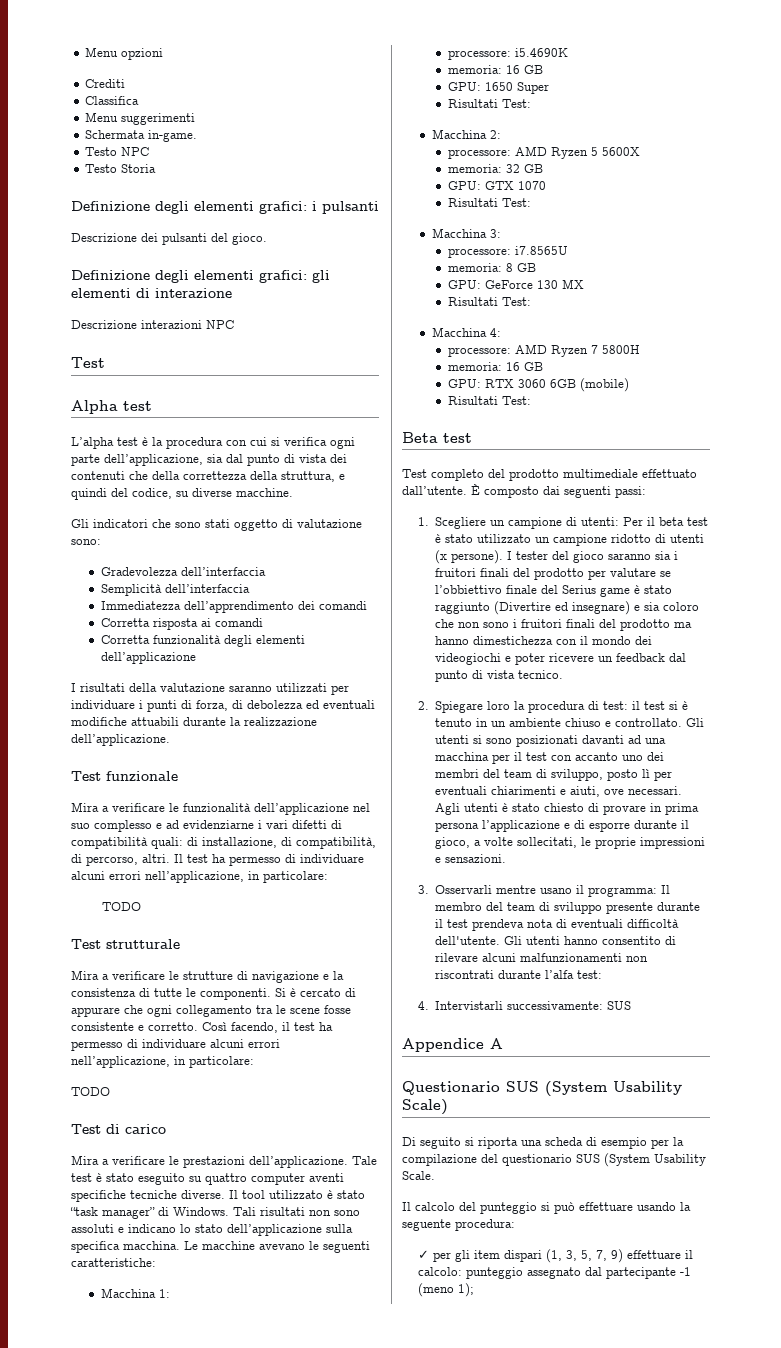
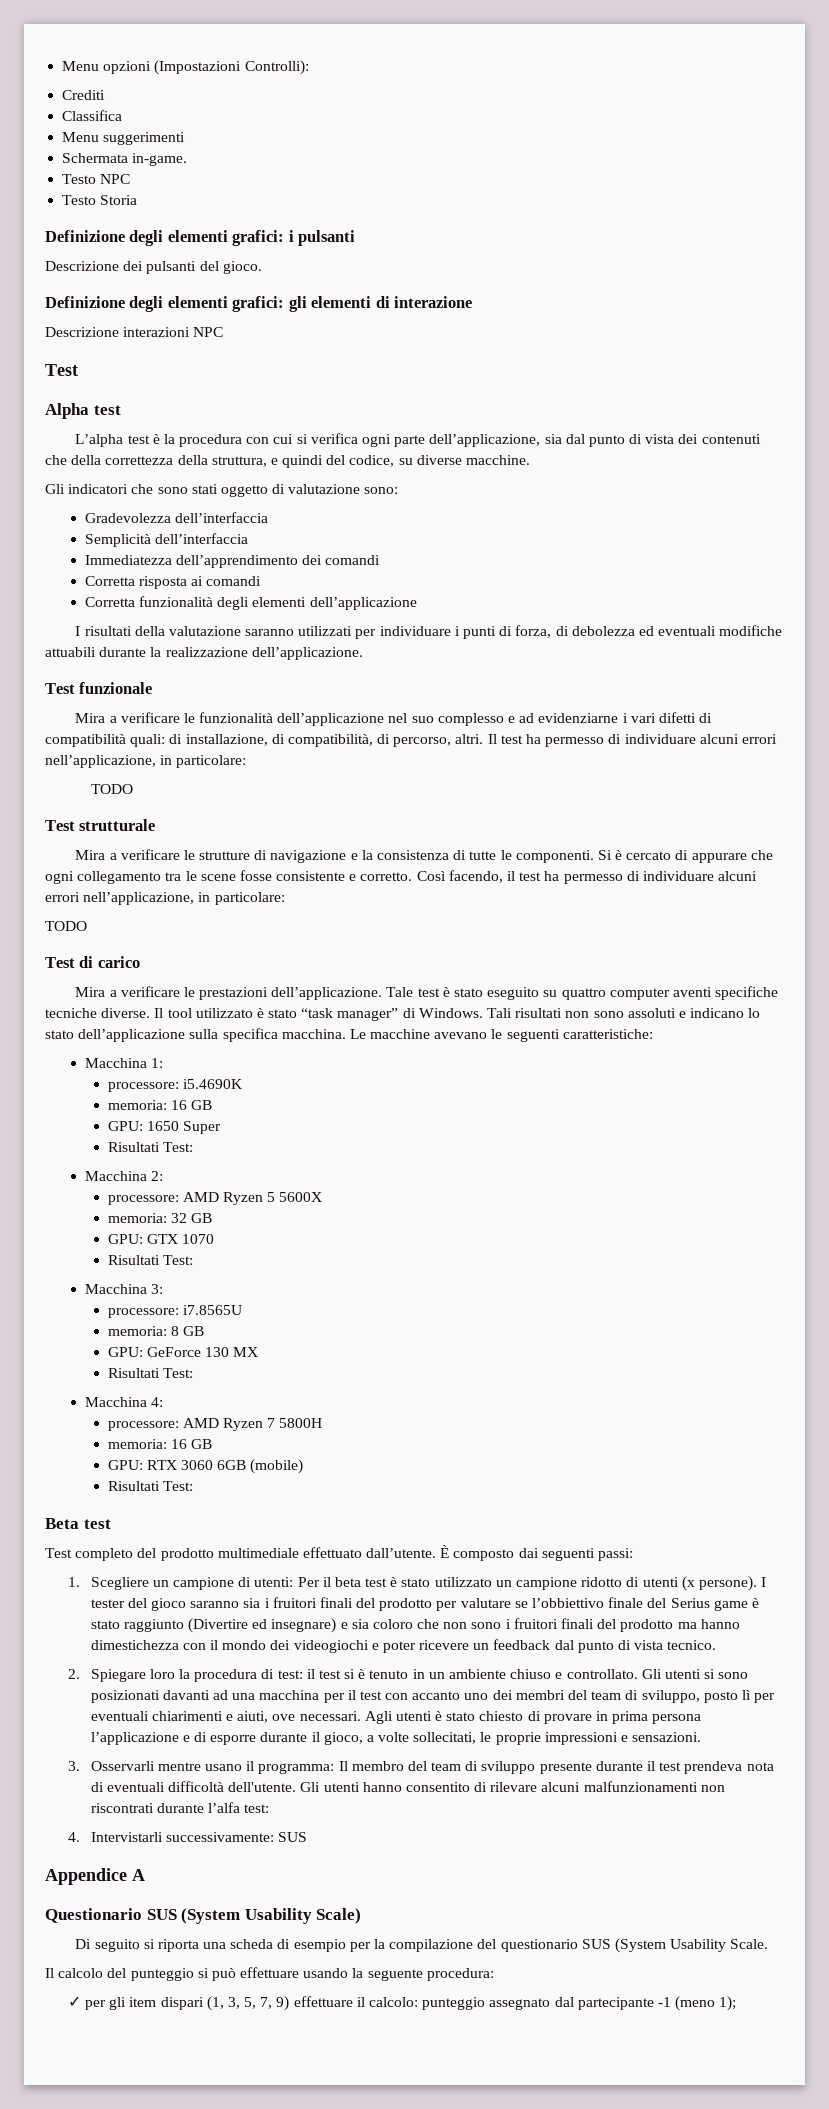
(164, 54) none -> [154,60,309,75] (Impostazioni Controlli):

